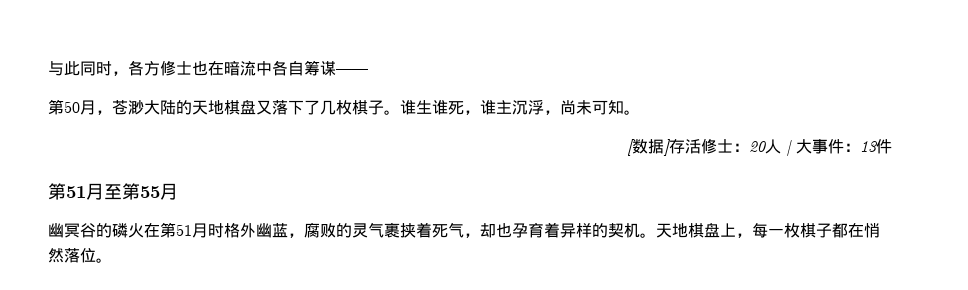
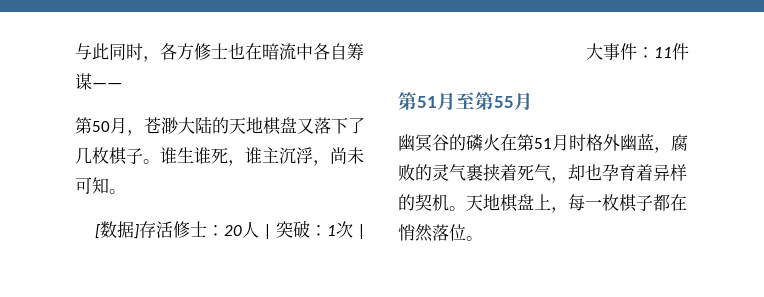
(792, 148) none -> [276,220,366,239] 突破：1次 |
[860,141,877,152] 13 -> [654,47,672,58] 11

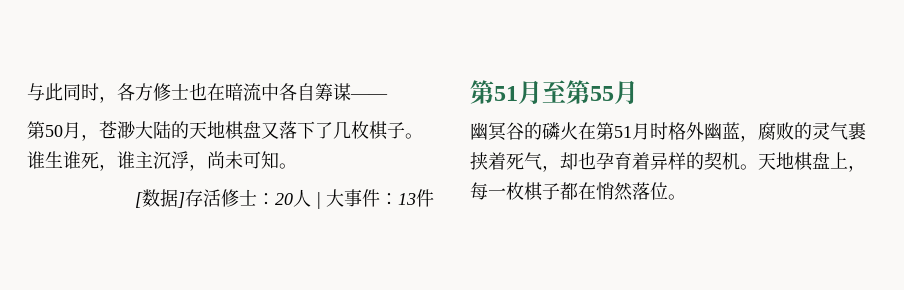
[276,220,366,239] 突破：1次 | -> (321, 200) none
[654,47,672,58] 11 -> [398,193,416,205] 13

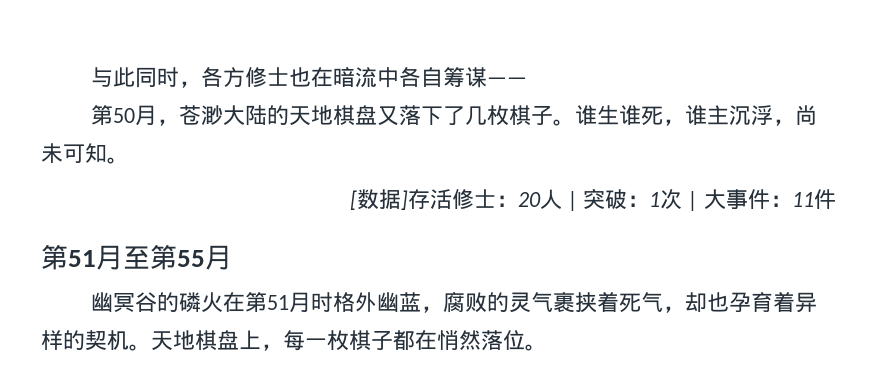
(321, 200) none -> [583,188,699,211] 突破：1次 |
[398,193,416,205] 13 -> [791,192,814,207] 11

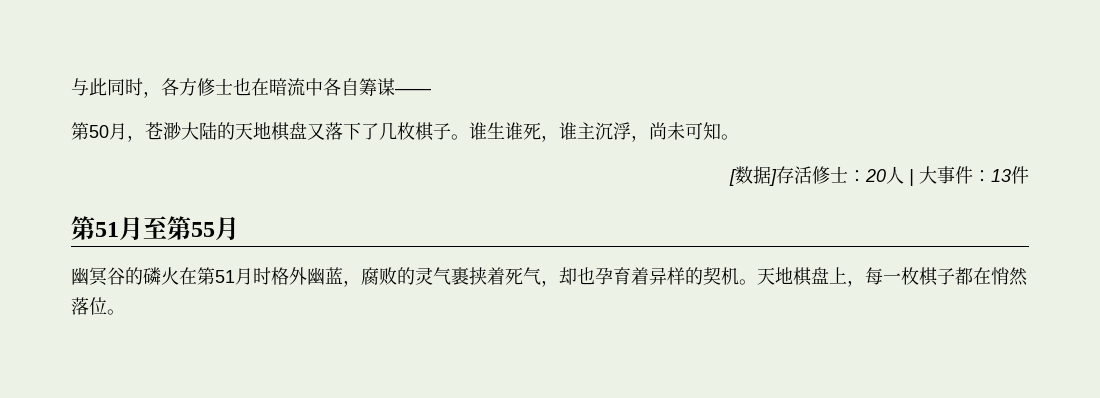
[583,188,699,211] 突破：1次 | -> (914, 177) none
[791,192,814,207] 11 -> [991,169,1011,182] 13

